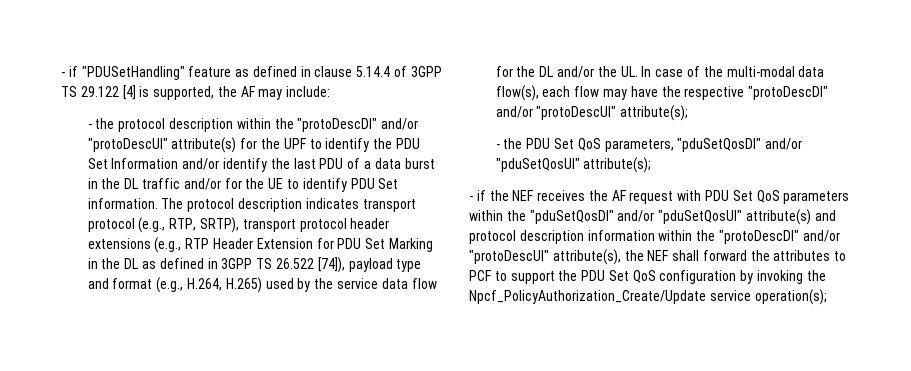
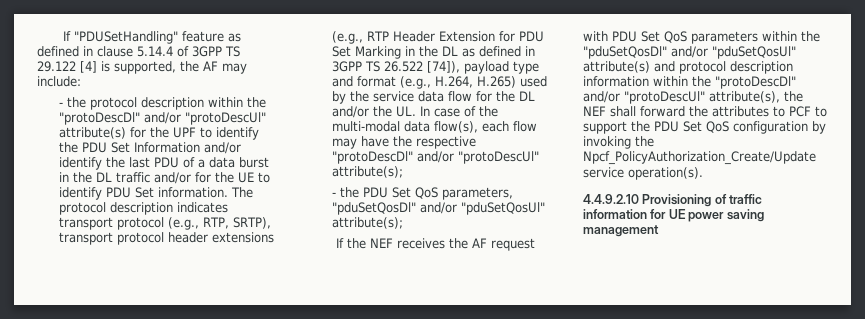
[61,66,78,77] - if -> [62,31,71,41] If
[469,190,486,201] - if -> [335,238,344,248] If
[754,289,827,305] operation(s); -> [628,167,703,180] [583,194,763,207] [583,209,764,222] [583,225,659,237] operation(s). // 4.4.9.2.10 Provisioning of traffic information for UE power saving management

